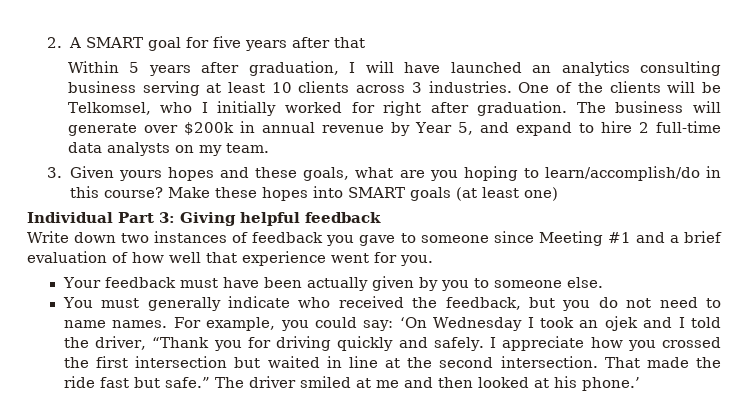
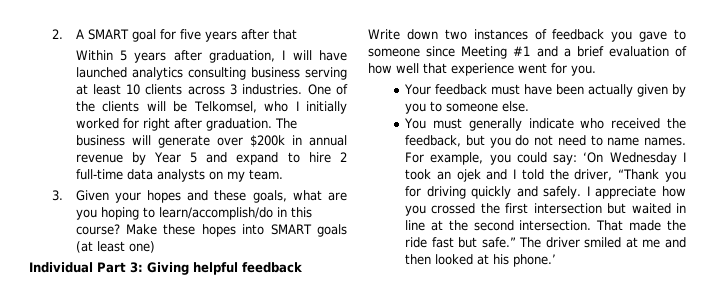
[532,65,552,73] an -> (127, 72) none
[457,122,473,135] 5, -> [190,152,198,163] 5
[118,170,162,181] yours -> [114,192,141,203] your

